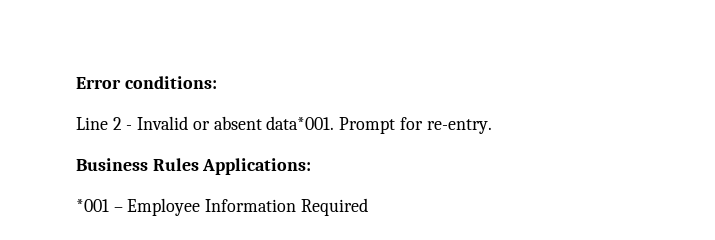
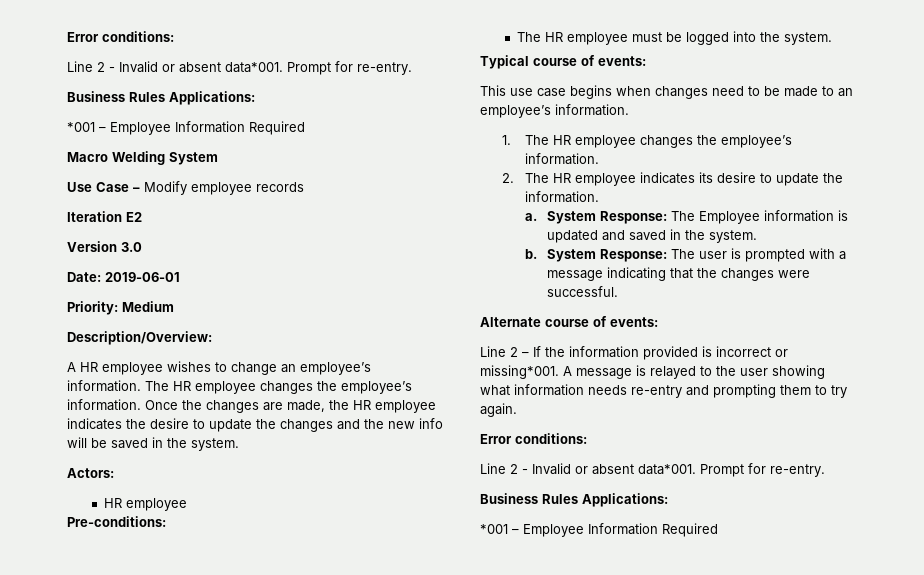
(368, 207) none -> [67,151,218,165] [67,181,304,195] [67,211,142,222] [67,241,142,252] [67,272,180,282] [67,301,174,315] [67,331,212,345] [67,361,371,375] [67,380,412,394] [67,399,436,413] [67,418,443,432] [67,437,239,451] [67,468,114,478] [103,498,187,511] [67,516,166,527] [516,31,832,45] [480,55,646,69] [480,85,853,99] [480,104,629,118] [502,135,792,148] [524,153,599,165] [502,172,843,186] [524,191,599,203] [524,210,848,224] [546,229,757,243] [524,248,846,262] [546,267,810,281] [546,286,618,297] [480,316,658,327] [480,346,788,360] [480,365,825,379] [480,384,847,398] [480,403,517,417] [480,433,587,444] [480,463,825,477] [480,493,668,507] [480,523,718,537] // Macro Welding System // Use Case – Modify employee records // Iteration E2 // Version 3.0 // Date: 2019-06-01 // Priority: Medium // Description/Overview: // A HR employee wishes to change an employee’s information. The HR employee changes the employee’s information. Once the changes are made, the HR employee indicates the desire to update the changes and the new info will be saved in the system. // Actors: // HR employee // Pre-conditions: // The HR employee must be logged into the system. // Typical course of events: // This use case begins when changes need to be made to an employee’s information. // 1. The HR employee changes the employee’s information. // 2. The HR employee indicates its desire to update the information. // a. System Response: The Employee information is updated and saved in the system. // b. System Response: The user is prompted with a message indicating that the changes were successful. // Alternate course of events: // Line 2 – If the information provided is incorrect or missing*001. A message is relayed to the user showing what information needs re-entry and prompting them to try again. // Error conditions: // Line 2 - Invalid or absent data*001. Prompt for re-entry. // Business Rules Applications: // *001 – Employee Information Required

